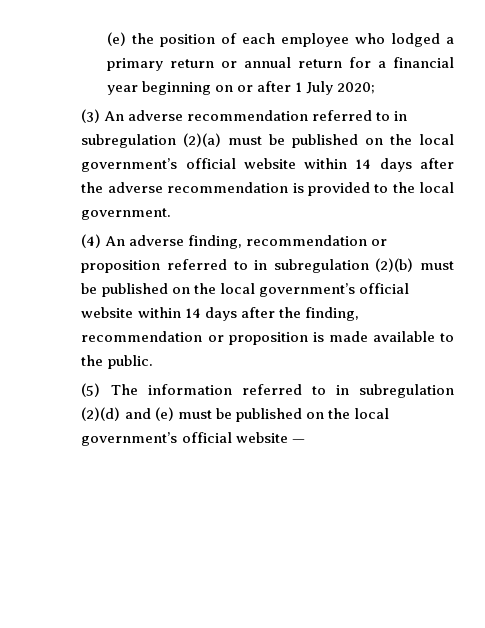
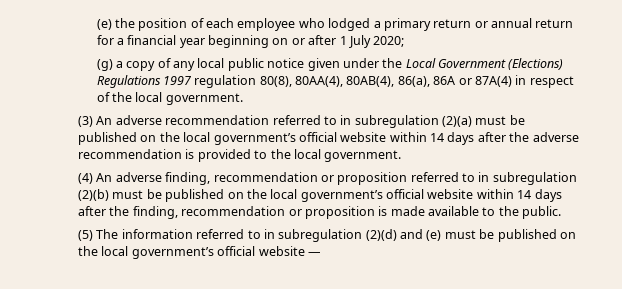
(376, 88) none -> [96,58,564,71] [96,75,574,88] [96,92,243,105] // (g) a copy of any local public notice given under the Local Government (Elections) Regulations 1997 regulation 80(8), 80AA(4), 80AB(4), 86(a), 86A or 87A(4) in respect of the local government.

